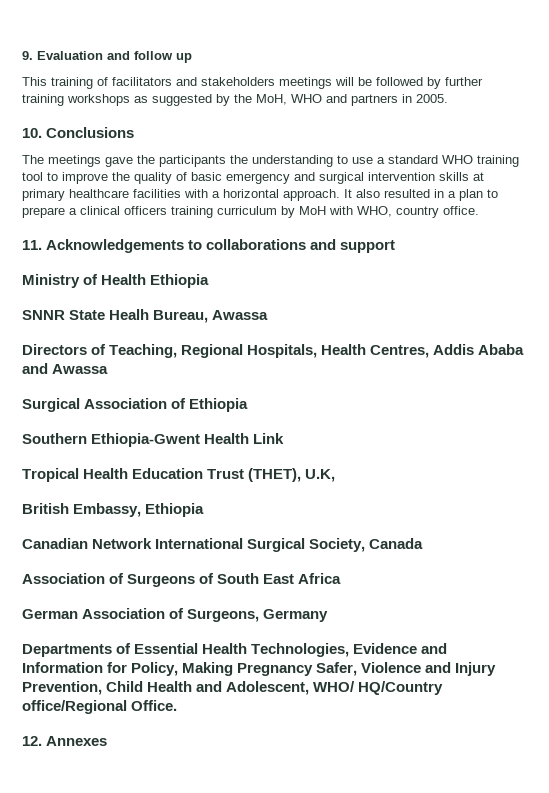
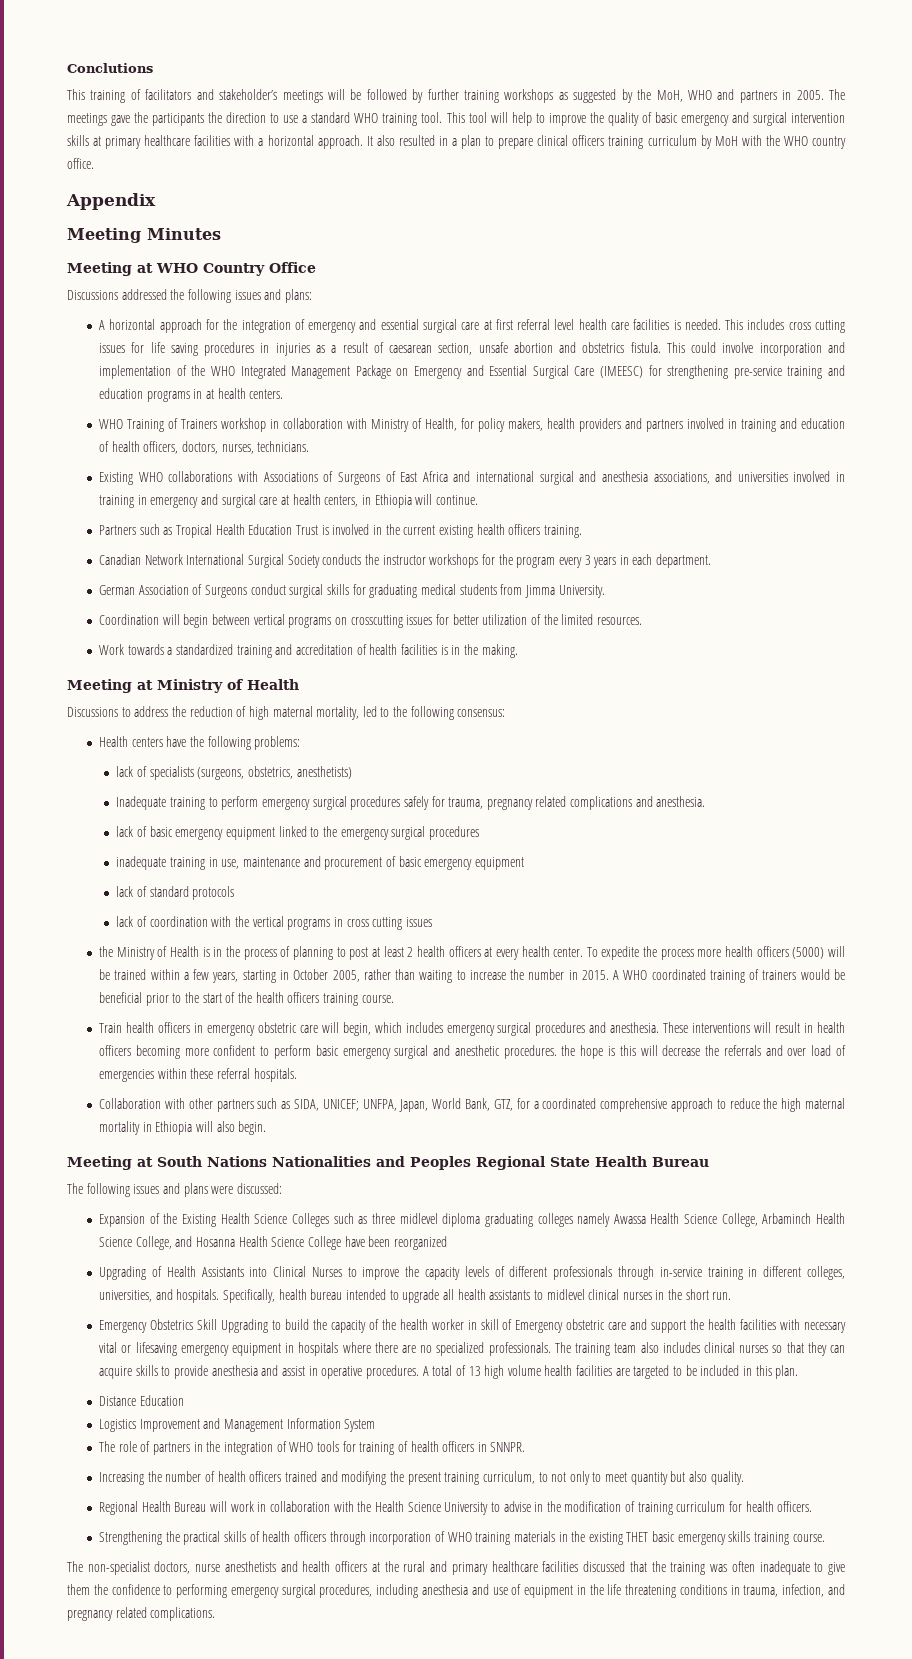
[22,51,192,63] 9. Evaluation and follow up -> [67,63,153,73] Conclutions
[201,77,275,86] stakeholders -> [219,89,278,100] stakeholder’s
[22,127,135,138] // 10. Conclusions // -> (824, 95) none
[252,155,333,167] understanding -> [226,112,267,123] direction
[22,172,43,181] tool -> [421,112,532,126] tool. This tool will help
[69,208,77,215] a -> (534, 143) none
[357,206,392,217] WHO, -> [765,135,808,146] the WHO
[22,239,396,253] [22,274,210,288] [22,309,269,323] [22,344,525,358] [22,363,109,374] [22,398,249,412] [22,433,285,447] [22,468,336,482] [22,503,205,517] [22,538,424,552] [22,573,342,587] [22,608,329,622] [22,643,448,657] [22,662,497,676] [22,681,444,695] [22,700,178,714] [22,736,108,746] 11. Acknowledgements to collaborations and support // Ministry of Health Ethiopia // SNNR State Healh Bureau, Awassa // Directors of Teaching, Regional Hospitals, Health Centres, Addis Ababa and Awassa // Surgical Association of Ethiopia // Southern Ethiopia-Gwent Health Link // Tropical Health Education Trust (THET), U.K, // British Embassy, Ethiopia // Canadian Network International Surgical Society, Canada // Association of Surgeons of South East Africa // German Association of Surgeons, Germany // Departments of Essential Health Technologies, Evidence and Information for Policy, Making Pregnancy Safer, Violence and Injury Prevention, Child Health and Adolescent, WHO/ HQ/Country office/Regional Office. // 12. Annexes -> [66,193,156,210] [67,228,221,243] [67,262,316,276] [67,289,312,303] [99,319,846,333] [99,342,845,356] [99,365,846,379] [99,388,284,402] [99,418,845,432] [99,441,310,454] [99,471,845,485] [99,494,478,508] [99,524,582,538] [99,554,712,568] [99,584,605,598] [99,614,642,628] [99,644,518,658] [67,679,299,693] [67,706,506,720] [99,736,301,750] [116,766,352,780] [116,796,706,810] [116,826,479,840] [116,856,524,870] [116,886,235,900] [116,916,432,930] [99,946,846,960] [99,969,846,983] [99,992,394,1006] [99,1022,846,1036] [99,1045,846,1059] [99,1068,297,1082] [99,1098,846,1112] [99,1121,267,1135] [67,1156,709,1170] [67,1183,282,1197] [99,1213,845,1227] [99,1236,447,1250] [99,1266,846,1280] [99,1289,732,1303] [99,1319,846,1333] [99,1342,845,1356] [99,1365,799,1379] [99,1395,184,1406] [99,1418,376,1432] [99,1441,526,1455] [99,1471,744,1485] [99,1501,813,1515] [99,1531,825,1545] [67,1561,846,1575] [67,1584,845,1598] [67,1607,216,1621] Appendix // Meeting Minutes // Meeting at WHO Country Office // Discussions addressed the following issues and plans: // A horizontal approach for the integration of emergency and essential surgical care at first referral level health care facilities is needed. This includes cross cutting issues for life saving procedures in injuries as a result of caesarean section, unsafe abortion and obstetrics fistula. This could involve incorporation and implementation of the WHO Integrated Management Package on Emergency and Essential Surgical Care (IMEESC) for strengthening pre-service training and education programs in at health centers. // WHO Training of Trainers workshop in collaboration with Ministry of Health, for policy makers, health providers and partners involved in training and education of health officers, doctors, nurses, technicians. // Existing WHO collaborations with Associations of Surgeons of East Africa and international surgical and anesthesia associations, and universities involved in training in emergency and surgical care at health centers, in Ethiopia will continue. // Partners such as Tropical Health Education Trust is involved in the current existing health officers training. // Canadian Network International Surgical Society conducts the instructor workshops for the program every 3 years in each department. // German Association of Surgeons conduct surgical skills for graduating medical students from Jimma University. // Coordination will begin between vertical programs on crosscutting issues for better utilization of the limited resources. // Work towards a standardized training and accreditation of health facilities is in the making. // Meeting at Ministry of Health // Discussions to address the reduction of high maternal mortality, led to the following consensus: // Health centers have the following problems: // lack of specialists (surgeons, obstetrics, anesthetists) // Inadequate training to perform emergency surgical procedures safely for trauma, pregnancy related complications and anesthesia. // lack of basic emergency equipment linked to the emergency surgical procedures // inadequate training in use, maintenance and procurement of basic emergency equipment // lack of standard protocols // lack of coordination with the vertical programs in cross cutting issues // the Ministry of Health is in the process of planning to post at least 2 health officers at every health center. To expedite the process more health officers (5000) will be trained within a few years, starting in October 2005, rather than waiting to increase the number in 2015. A WHO coordinated training of trainers would be beneficial prior to the start of the health officers training course. // Train health officers in emergency obstetric care will begin, which includes emergency surgical procedures and anesthesia. These interventions will result in health officers becoming more confident to perform basic emergency surgical and anesthetic procedures. the hope is this will decrease the referrals and over load of emergencies within these referral hospitals. // Collaboration with other partners such as SIDA, UNICEF; UNFPA, Japan, World Bank, GTZ, for a coordinated comprehensive approach to reduce the high maternal mortality in Ethiopia will also begin. // Meeting at South Nations Nationalities and Peoples Regional State Health Bureau // The following issues and plans were discussed: // Expansion of the Existing Health Science Colleges such as three midlevel diploma graduating colleges namely Awassa Health Science College, Arbaminch Health Science College, and Hosanna Health Science College have been reorganized // Upgrading of Health Assistants into Clinical Nurses to improve the capacity levels of different professionals through in-service training in different colleges, universities, and hospitals. Specifically, health bureau intended to upgrade all health assistants to midlevel clinical nurses in the short run. // Emergency Obstetrics Skill Upgrading to build the capacity of the health worker in skill of Emergency obstetric care and support the health facilities with necessary vital or lifesaving emergency equipment in hospitals where there are no specialized professionals. The training team also includes clinical nurses so that they can acquire skills to provide anesthesia and assist in operative procedures. A total of 13 high volume health facilities are targeted to be included in this plan. // Distance Education // Logistics Improvement and Management Information System // The role of partners in the integration of WHO tools for training of health officers in SNNPR. // Increasing the number of health officers trained and modifying the present training curriculum, to not only to meet quantity but also quality. // Regional Health Bureau will work in collaboration with the Health Science University to advise in the modification of training curriculum for health officers. // Strengthening the practical skills of health officers through incorporation of WHO training materials in the existing THET basic emergency skills training course. // The non-specialist doctors, nurse anesthetists and health officers at the rural and primary healthcare facilities discussed that the training was often inadequate to give them the confidence to performing emergency surgical procedures, including anesthesia and use of equipment in the life threatening conditions in trauma, infection, and pregnancy related complications.

